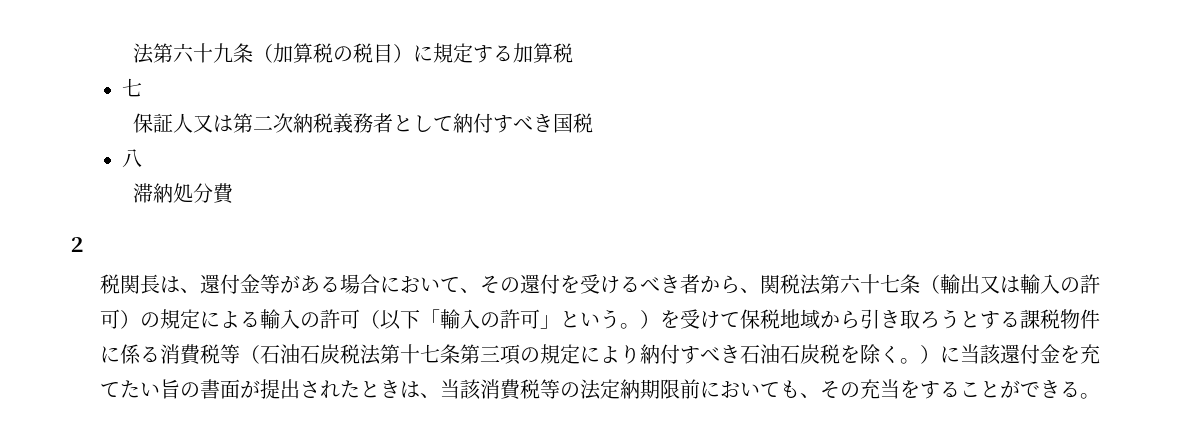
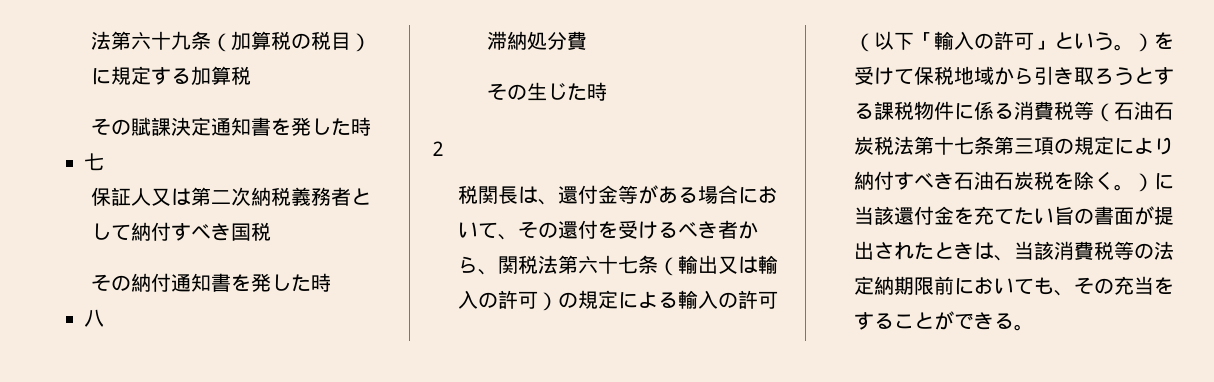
(574, 53) none -> [91,117,372,136] // その賦課決定通知書を発した時
(594, 123) none -> [91,273,332,292] // その納付通知書を発した時
(235, 193) none -> [487,82,608,101] // その生じた時

